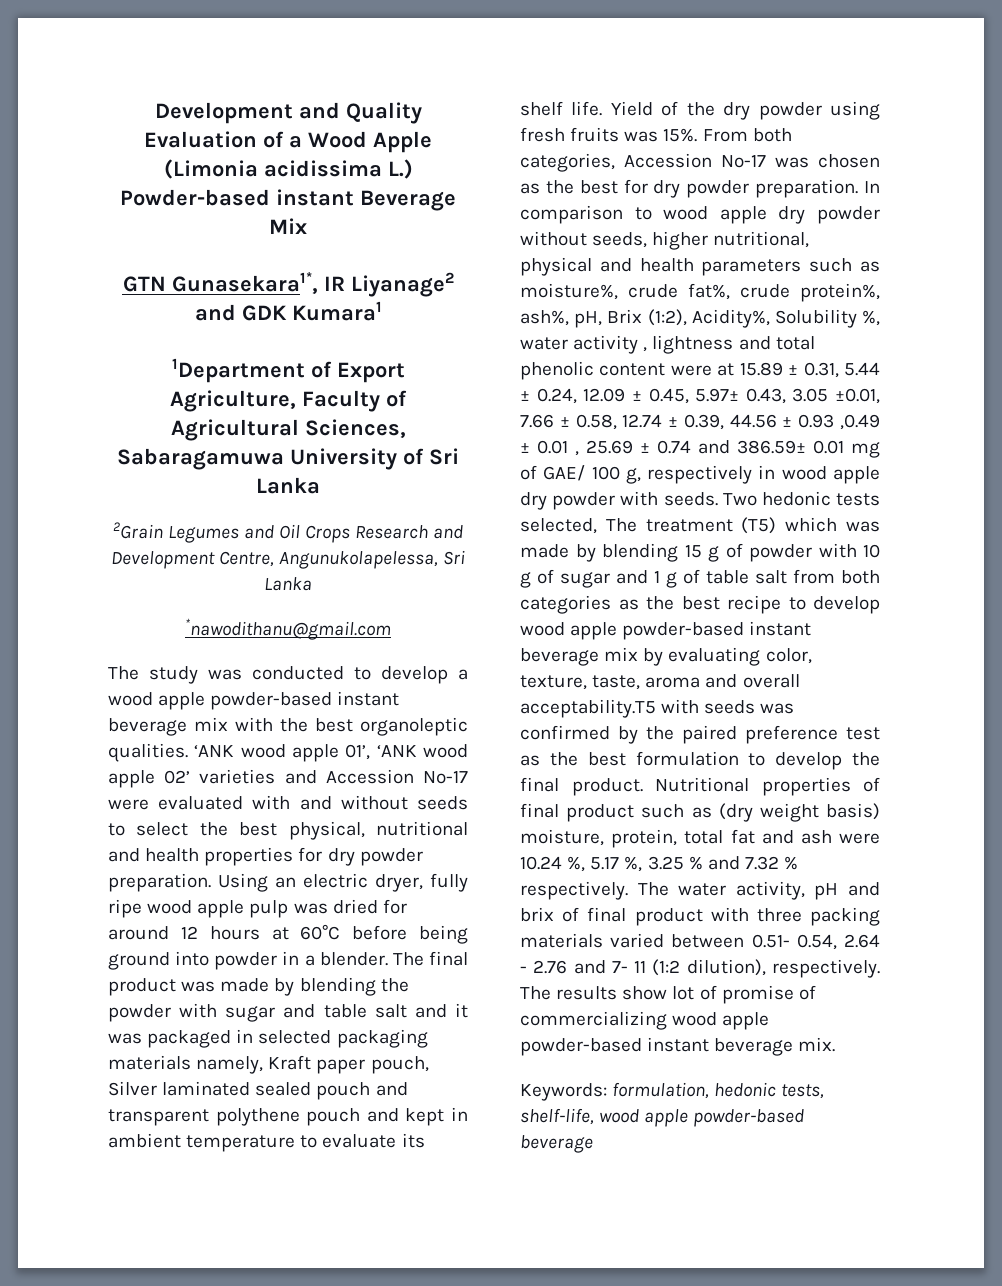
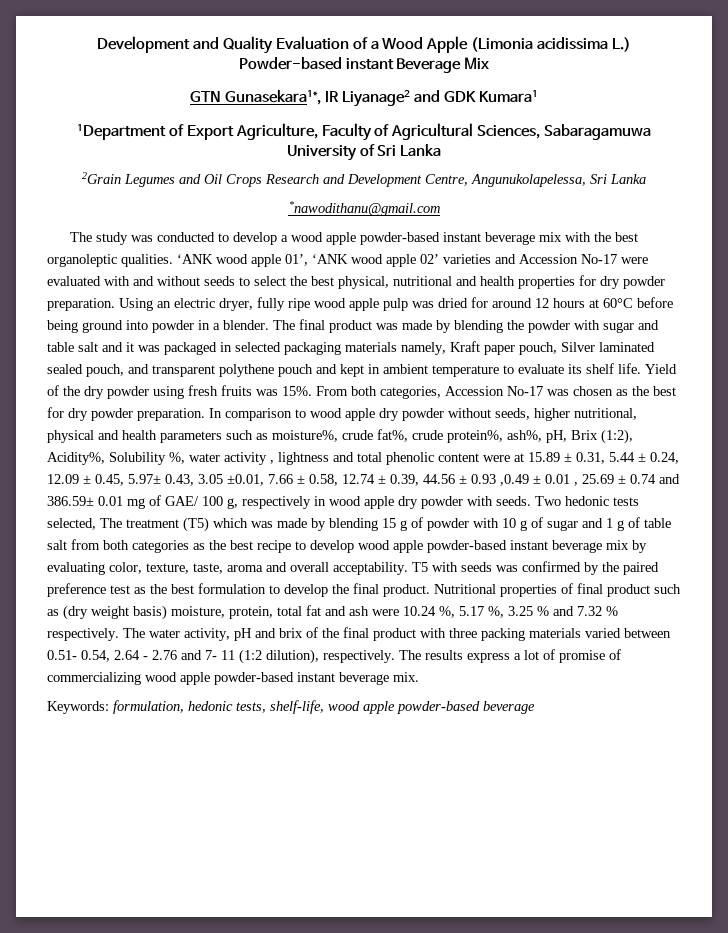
[316,1082,371,1100] pouch -> [86,364,124,377] pouch,
[520,699,656,718] acceptability.T5 -> [333,562,428,575] acceptability. T5
(580, 914) none -> [322,628,339,638] the
[622,986,668,1000] show -> [467,653,521,663] express a

